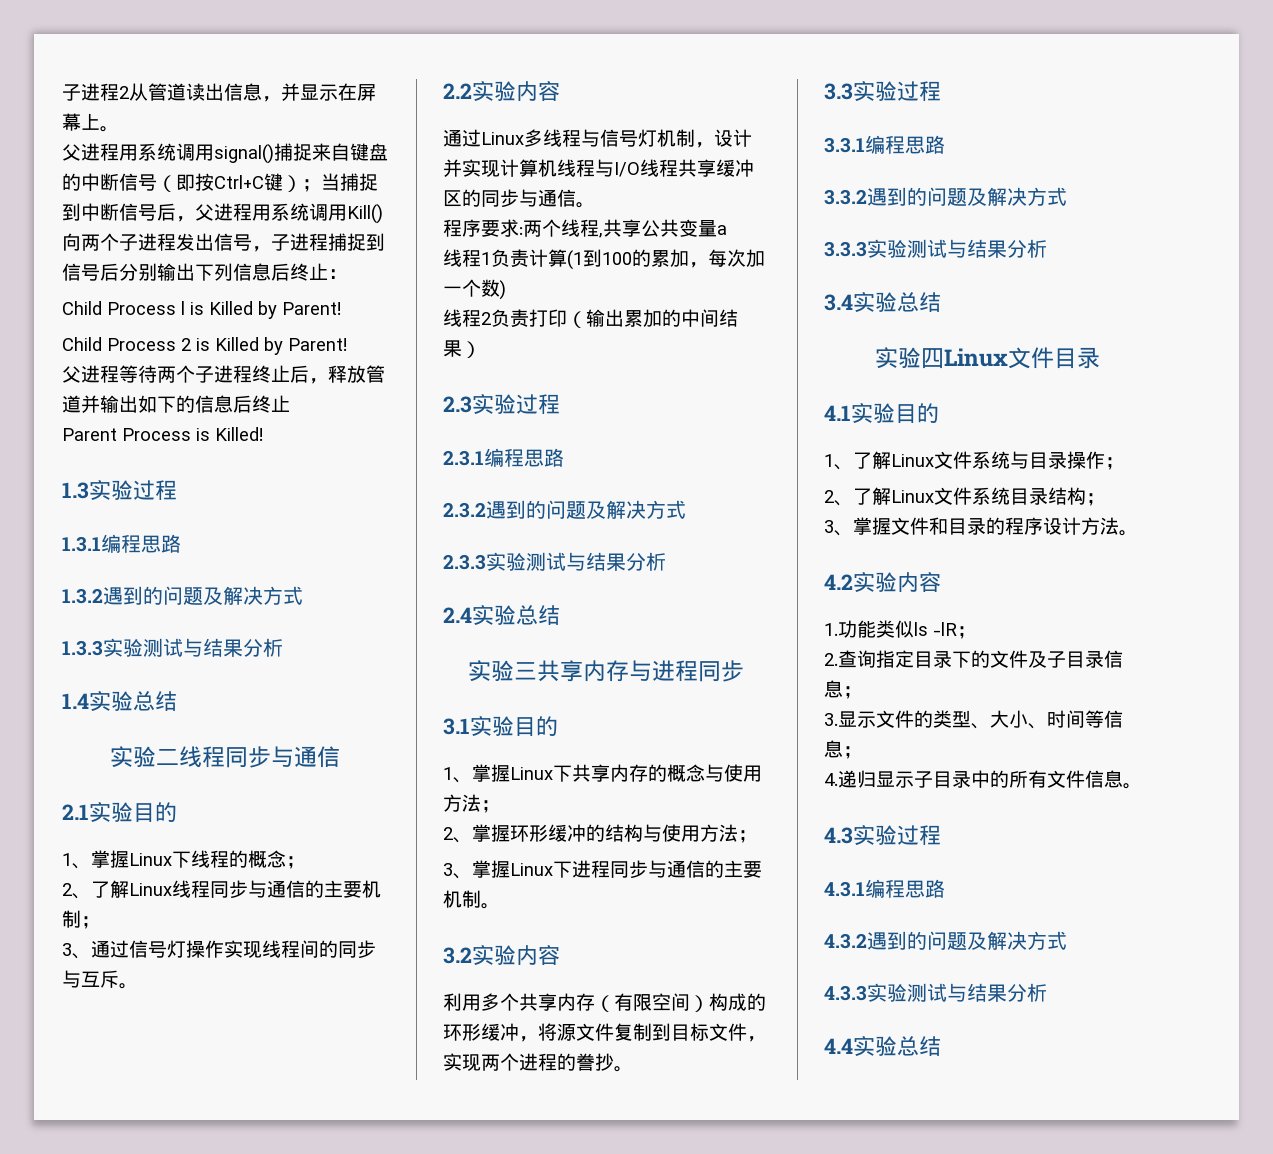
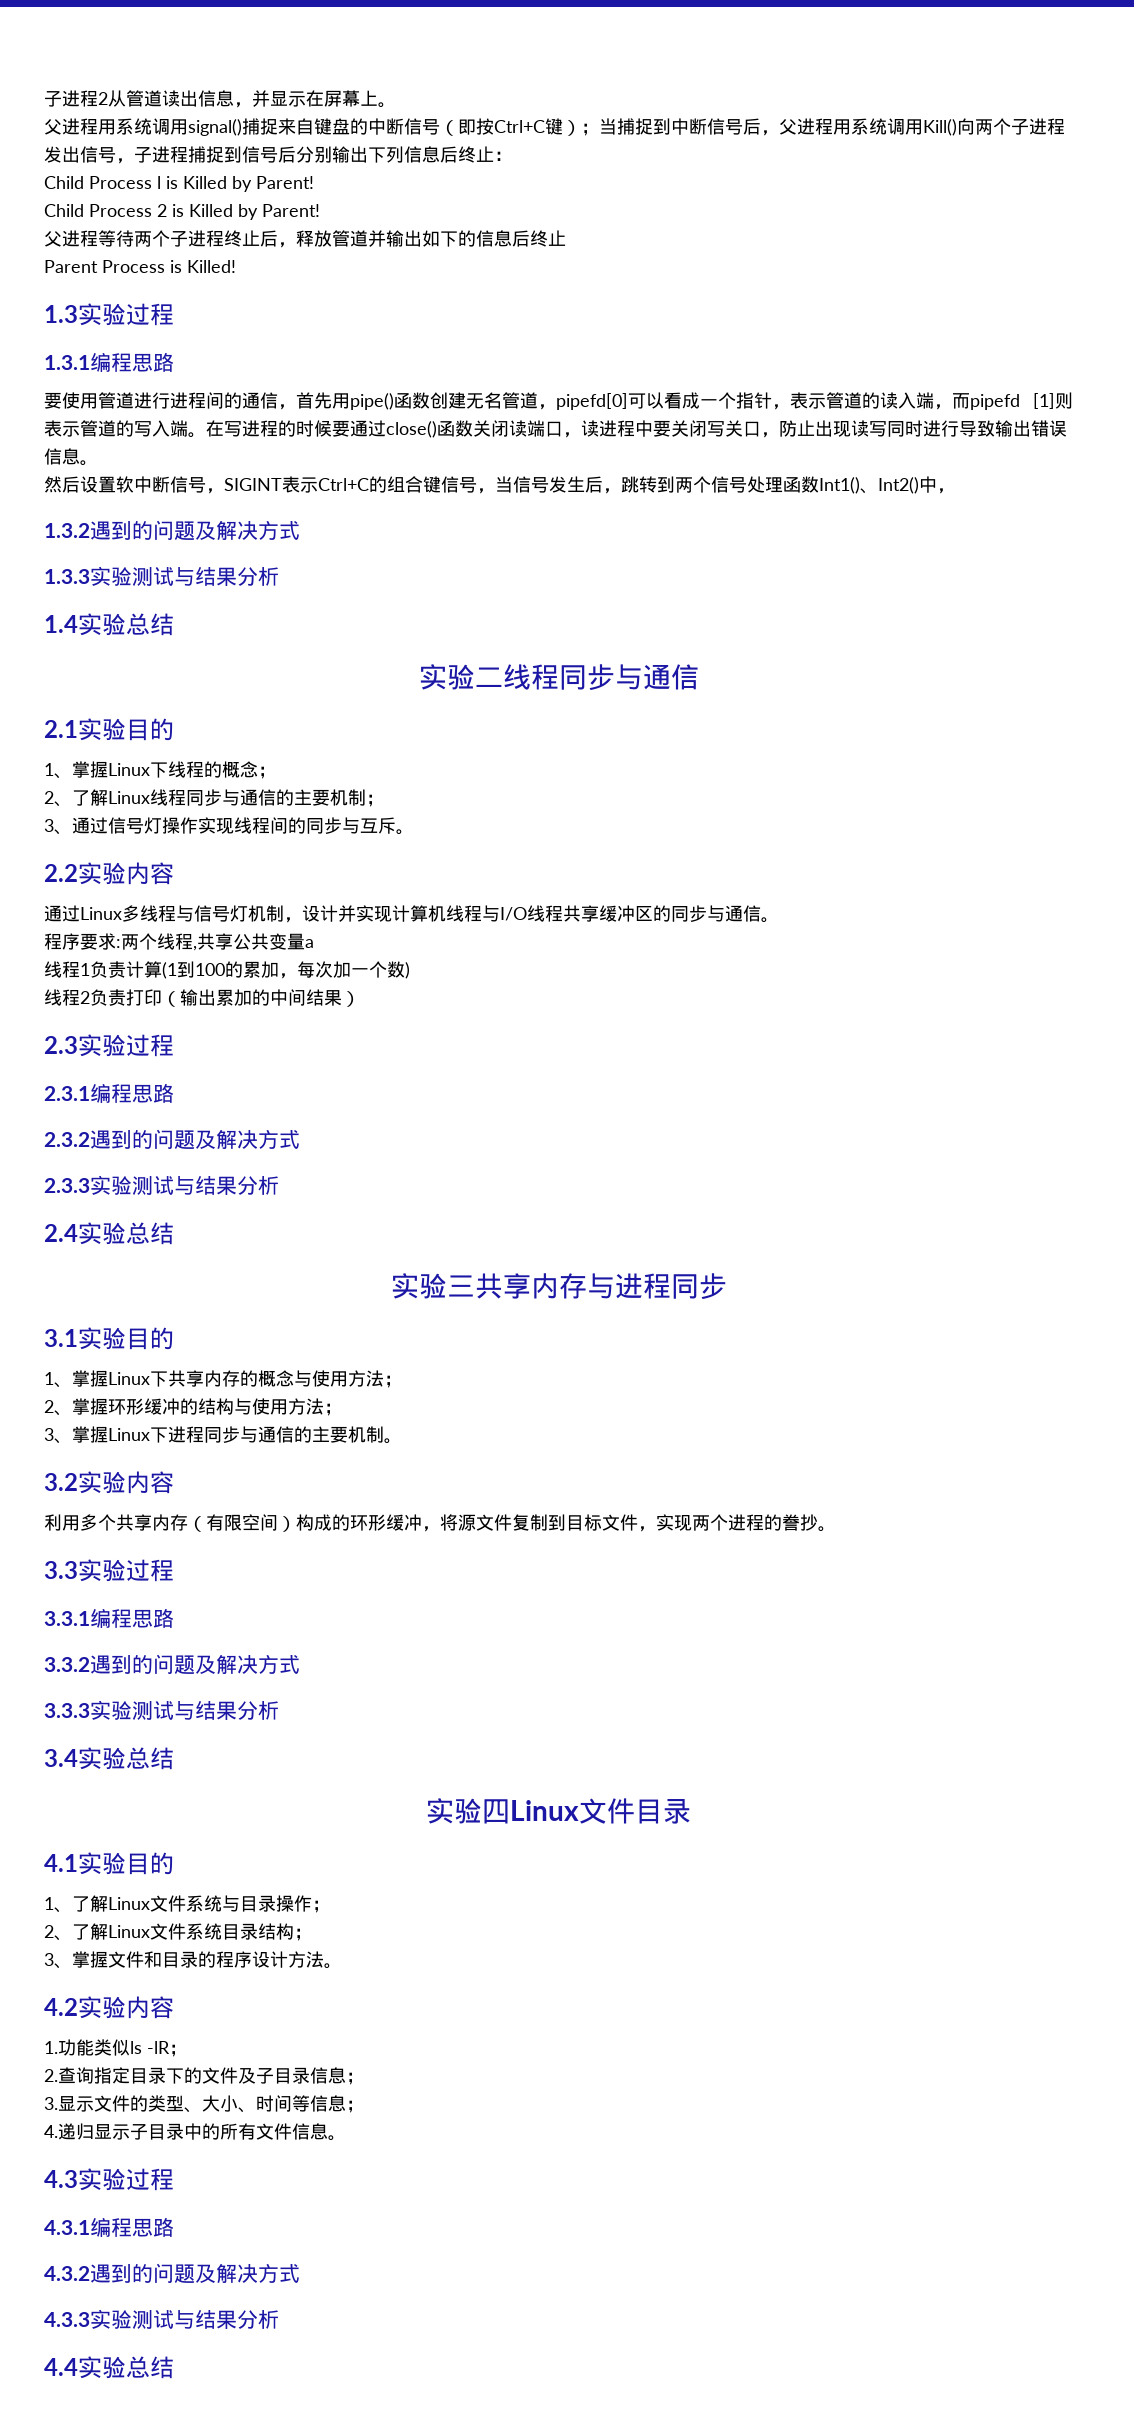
(181, 543) none -> [44,392,1073,410] [44,420,1067,438] [44,448,98,466] [44,476,955,494] // 要使用管道进行进程间的通信，首先用pipe()函数创建无名管道，pipefd[0]可以看成一个指针，表示管道的读入端，而pipefd [1]则表示管道的写入端。在写进程的时候要通过close()函数关闭读端口，读进程中要关闭写关口，防止出现读写同时进行导致输出错误信息。 // 然后设置软中断信号，SIGINT表示Ctrl+C的组合键信号，当信号发生后，跳转到两个信号处理函数Int1()、Int2()中，

